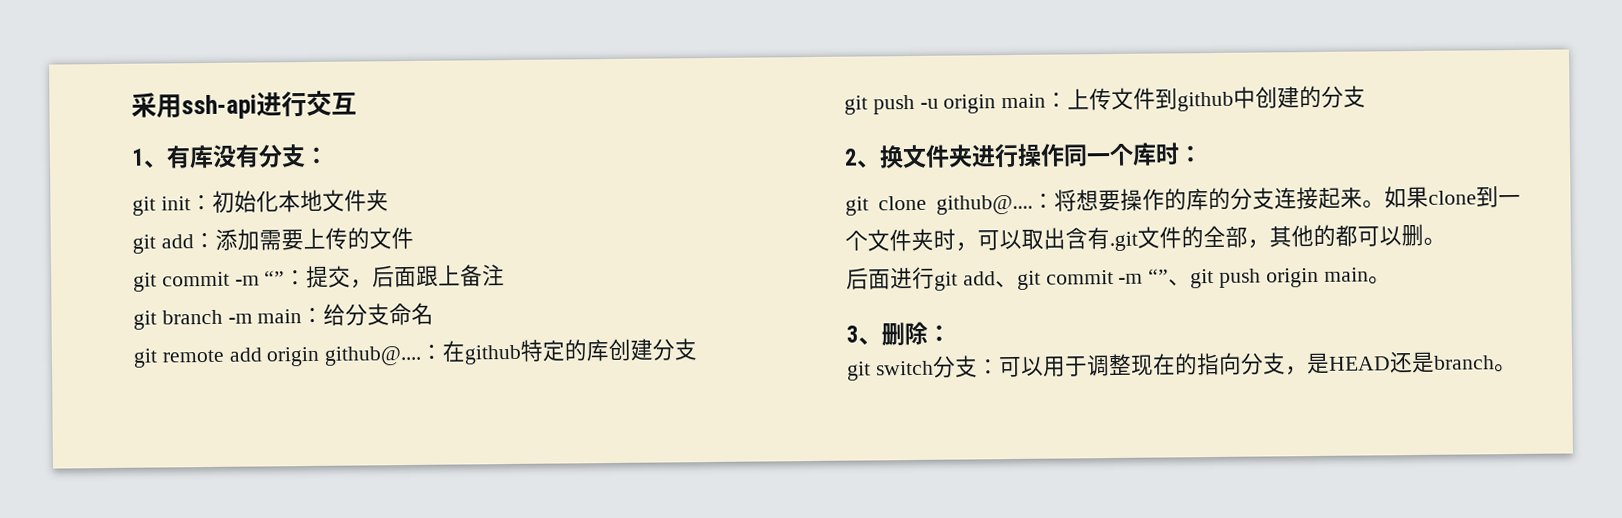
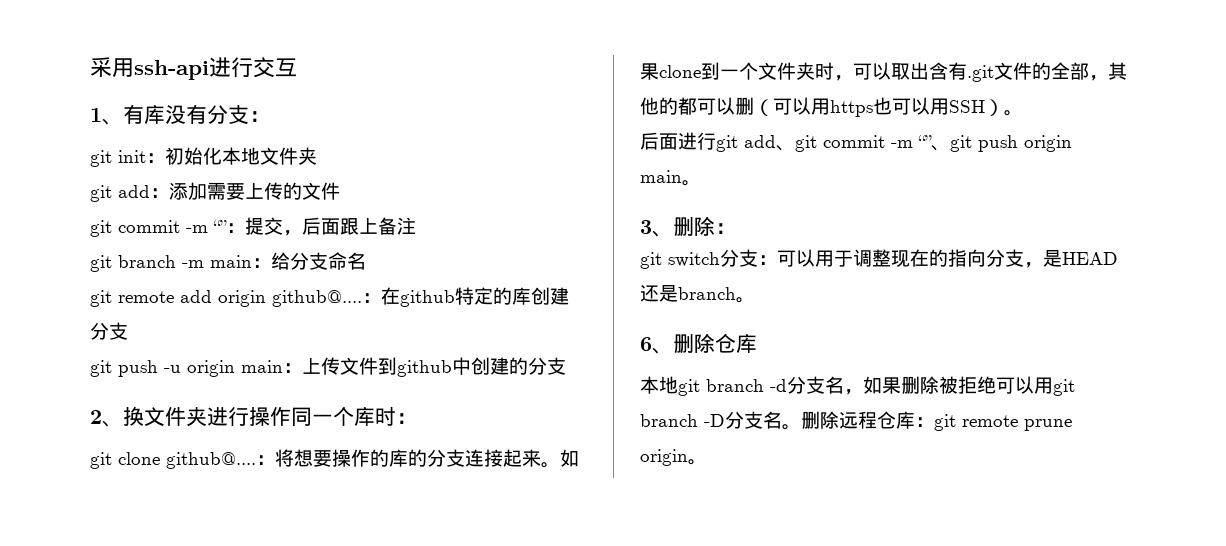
(1424, 235) none -> [754,97,1004,117] （可以用https也可以用SSH）
(1517, 368) none -> [640,333,757,354] [640,376,1075,396] [640,411,1072,431] [640,449,707,466] // 6、删除仓库 // 本地git branch -d分支名，如果删除被拒绝可以用git branch -D分支名。删除远程仓库：git remote prune origin。

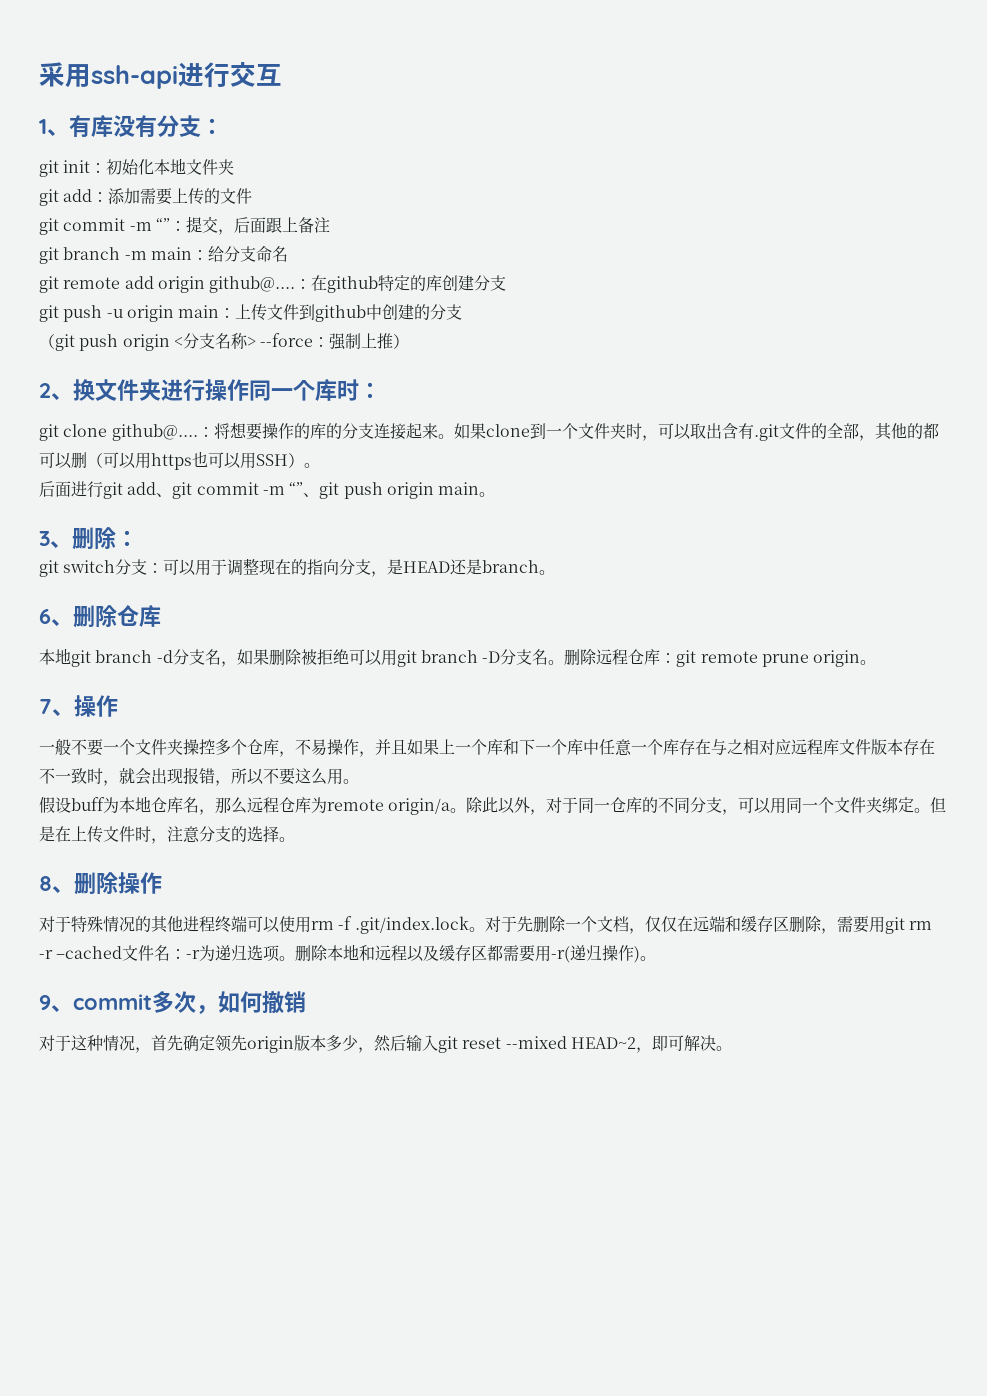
(566, 366) none -> [39,333,410,351] // （git push origin <分支名称> --force：强制上推）
(707, 462) none -> [39,695,118,717] [39,739,935,757] [39,767,359,786] [39,796,947,815] [39,826,295,844] [39,872,162,895] [39,916,932,934] [39,944,657,963] [39,991,306,1014] [39,1035,732,1053] // 7、操作 // 一般不要一个文件夹操控多个仓库，不易操作，并且如果上一个库和下一个库中任意一个库存在与之相对应远程库文件版本存在不一致时，就会出现报错，所以不要这么用。 // 假设buff为本地仓库名，那么远程仓库为remote origin/a。除此以外，对于同一仓库的不同分支，可以用同一个文件夹绑定。但是在上传文件时，注意分支的选择。 // 8、删除操作 // 对于特殊情况的其他进程终端可以使用rm -f .git/index.lock。对于先删除一个文档，仅仅在远端和缓存区删除，需要用git rm -r –cached文件名：-r为递归选项。删除本地和远程以及缓存区都需要用-r(递归操作)。 // 9、commit多次，如何撤销 // 对于这种情况，首先确定领先origin版本多少，然后输入git reset --mixed HEAD~2，即可解决。

